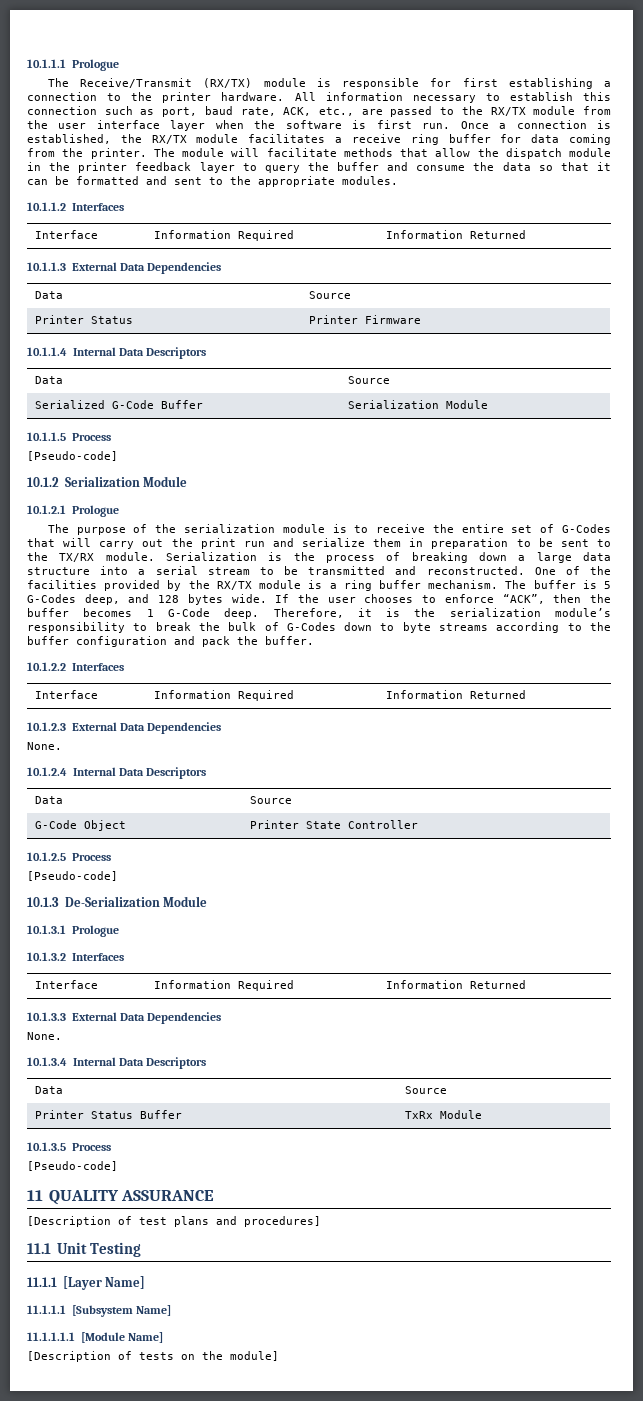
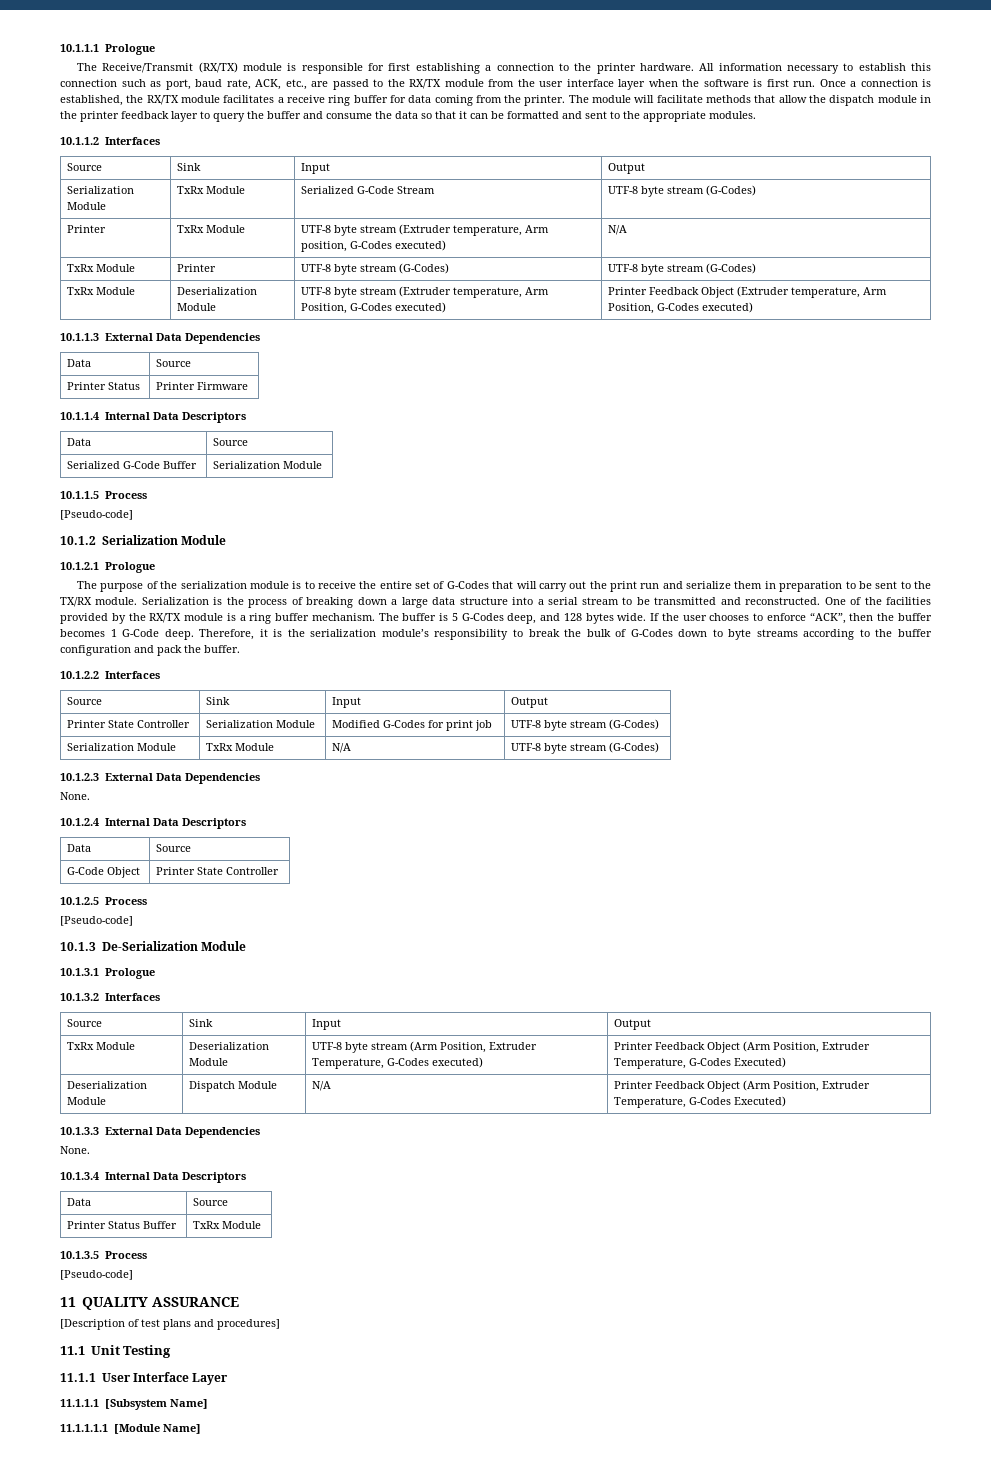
[34,230,98,239] [153,230,294,241] [385,230,526,239] Interface | Information Required | Information Returned -> [67,163,103,171] [177,163,202,171] [301,163,331,174] [608,163,646,174] [67,186,135,194] [67,202,107,210] [177,186,246,194] [301,186,436,194] [608,185,757,197] [67,225,107,233] [177,225,246,233] [301,224,550,236] [301,240,447,252] [608,225,628,235] [67,264,136,272] [177,264,217,272] [301,263,450,275] [608,263,757,275] [67,287,136,295] [177,287,258,295] [177,303,217,311] [301,286,550,298] [301,302,447,314] [608,286,888,298] [608,302,754,314] Source | Sink | Input | Output // Serialization Module | TxRx Module | Serialized G-Code Stream | UTF-8 byte stream (G-Codes) // Printer | TxRx Module | UTF-8 byte stream (Extruder temperature, Arm position, G-Codes executed) | N/A // TxRx Module | Printer | UTF-8 byte stream (G-Codes) | UTF-8 byte stream (G-Codes) // TxRx Module | Deserialization Module | UTF-8 byte stream (Extruder temperature, Arm Position, G-Codes executed) | Printer Feedback Object (Extruder temperature, Arm Position, G-Codes executed)
[34,690,98,699] [153,690,294,701] [385,690,526,699] Interface | Information Required | Information Returned -> [67,697,103,705] [206,697,231,705] [332,697,362,708] [511,697,549,708] [67,720,191,728] [206,720,316,728] [332,720,493,731] [511,719,660,731] [67,743,177,751] [206,743,275,751] [332,743,352,753] [511,742,660,754] Source | Sink | Input | Output // Printer State Controller | Serialization Module | Modified G-Codes for print job | UTF-8 byte stream (G-Codes) // Serialization Module | TxRx Module | N/A | UTF-8 byte stream (G-Codes)
[34,980,98,989] [153,980,294,991] [385,980,526,989] Interface | Information Required | Information Returned -> [67,1019,103,1027] [189,1019,214,1027] [312,1019,342,1030] [614,1019,652,1030] [67,1042,136,1050] [189,1042,270,1050] [189,1058,229,1066] [312,1041,538,1053] [312,1057,484,1069] [614,1041,871,1053] [614,1057,787,1069] [67,1081,148,1089] [67,1097,107,1105] [189,1081,278,1092] [312,1081,332,1091] [614,1080,871,1092] [614,1096,787,1108] Source | Sink | Input | Output // TxRx Module | Deserialization Module | UTF-8 byte stream (Arm Position, Extruder Temperature, G-Codes executed) | Printer Feedback Object (Arm Position, Extruder Temperature, G-Codes Executed) // Deserialization Module | Dispatch Module | N/A | Printer Feedback Object (Arm Position, Extruder Temperature, G-Codes Executed)
[62,1276,146,1290] [Layer Name] -> [101,1372,228,1385] User Interface Layer
[27,1351,279,1362] // [Description of tests on the module] -> (201, 1429) none

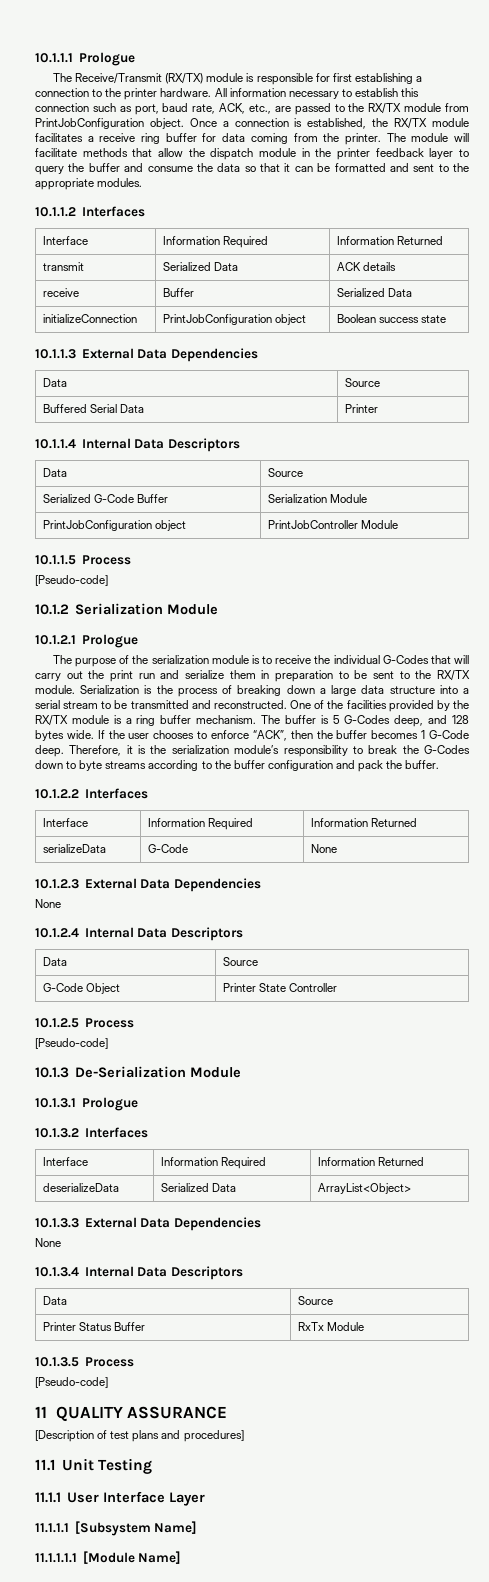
[517,79,815,90] the user interface layer when the software is first run. -> [35,118,184,129] PrintJobConfiguration object.
[67,163,103,171] [177,163,202,171] [301,163,331,174] [608,163,646,174] [67,186,135,194] [67,202,107,210] [177,186,246,194] [301,186,436,194] [608,185,757,197] [67,225,107,233] [177,225,246,233] [301,224,550,236] [301,240,447,252] [608,225,628,235] [67,264,136,272] [177,264,217,272] [301,263,450,275] [608,263,757,275] [67,287,136,295] [177,287,258,295] [177,303,217,311] [301,286,550,298] [301,302,447,314] [608,286,888,298] [608,302,754,314] Source | Sink | Input | Output // Serialization Module | TxRx Module | Serialized G-Code Stream | UTF-8 byte stream (G-Codes) // Printer | TxRx Module | UTF-8 byte stream (Extruder temperature, Arm position, G-Codes executed) | N/A // TxRx Module | Printer | UTF-8 byte stream (G-Codes) | UTF-8 byte stream (G-Codes) // TxRx Module | Deserialization Module | UTF-8 byte stream (Extruder temperature, Arm Position, G-Codes executed) | Printer Feedback Object (Extruder temperature, Arm Position, G-Codes executed) -> [42,236,88,245] [162,236,268,248] [336,236,443,245] [42,262,84,271] [162,262,238,271] [336,262,396,271] [42,288,79,297] [162,288,194,297] [336,288,412,297] [42,314,137,323] [162,314,306,325] [336,314,447,323] Interface | Information Required | Information Returned // transmit | Serialized Data | ACK details // receive | Buffer | Serialized Data // initializeConnection | PrintJobConfiguration object | Boolean success state
[67,382,141,390] [156,382,249,390] Printer Status | Printer Firmware -> [42,404,145,413] [344,404,378,413] Buffered Serial Data | Printer
(323, 465) none -> [42,520,186,531] [267,520,398,529] // PrintJobConfiguration object | PrintJobController Module
[379,581,445,589] entire set of -> [333,655,380,664] individual
[60,597,92,607] TX/RX -> [437,670,471,681] RX/TX
[586,629,627,637] bulk of -> (419, 749) none
[67,697,103,705] [206,697,231,705] [332,697,362,708] [511,697,549,708] [67,720,191,728] [206,720,316,728] [332,720,493,731] [511,719,660,731] [67,743,177,751] [206,743,275,751] [332,743,352,753] [511,742,660,754] Source | Sink | Input | Output // Printer State Controller | Serialization Module | Modified G-Codes for print job | UTF-8 byte stream (G-Codes) // Serialization Module | TxRx Module | N/A | UTF-8 byte stream (G-Codes) -> [42,818,88,827] [147,818,253,830] [310,818,417,827] [42,844,106,853] [147,844,188,853] [310,844,337,853] Interface | Information Required | Information Returned // serializeData | G-Code | None
[60,792,90,800] // None. -> [35,899,61,908] // None
[67,1019,103,1027] [189,1019,214,1027] [312,1019,342,1030] [614,1019,652,1030] [67,1042,136,1050] [189,1042,270,1050] [189,1058,229,1066] [312,1041,538,1053] [312,1057,484,1069] [614,1041,871,1053] [614,1057,787,1069] [67,1081,148,1089] [67,1097,107,1105] [189,1081,278,1092] [312,1081,332,1091] [614,1080,871,1092] [614,1096,787,1108] Source | Sink | Input | Output // TxRx Module | Deserialization Module | UTF-8 byte stream (Arm Position, Extruder Temperature, G-Codes executed) | Printer Feedback Object (Arm Position, Extruder Temperature, G-Codes Executed) // Deserialization Module | Dispatch Module | N/A | Printer Feedback Object (Arm Position, Extruder Temperature, G-Codes Executed) -> [42,1157,88,1166] [160,1157,266,1169] [317,1157,424,1166] [42,1183,119,1192] [160,1183,236,1192] [317,1183,411,1194] Interface | Information Required | Information Returned // deserializeData | Serialized Data | ArrayList<Object>
[60,1146,90,1154] // None. -> [35,1238,61,1247] // None
[193,1221,221,1229] TxRx -> [297,1322,324,1331] RxTx

